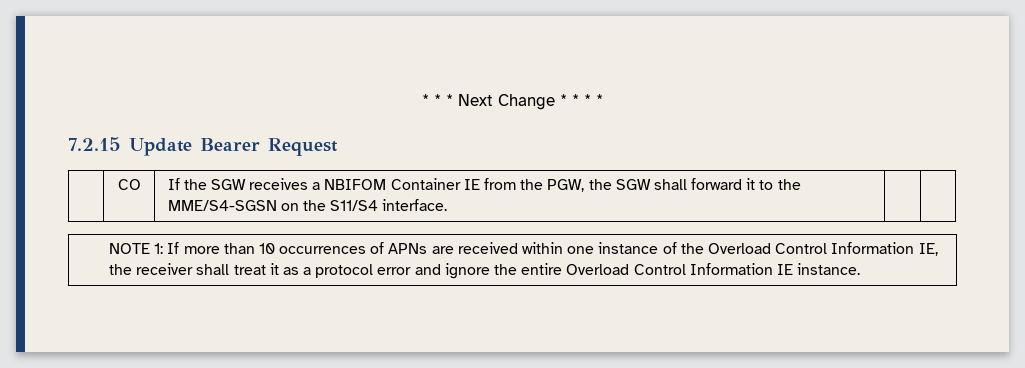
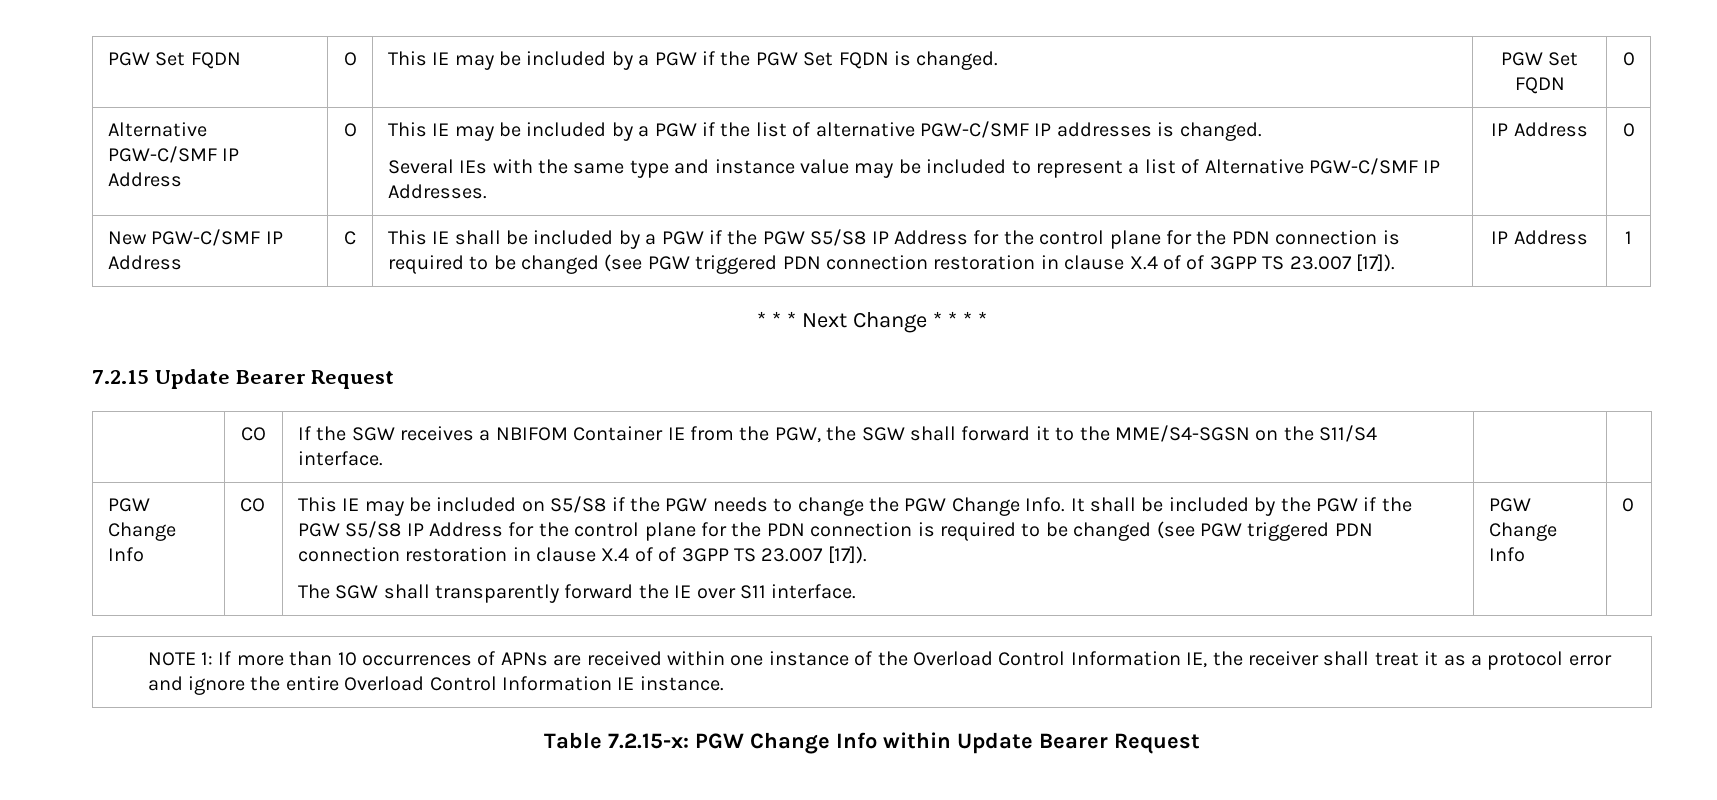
(422, 100) none -> [107,52,241,69] [343,52,357,66] [387,51,999,70] [1500,52,1579,66] [1514,77,1565,94] [1622,52,1635,66] [107,122,207,137] [107,146,240,163] [107,172,182,187] [343,123,357,137] [387,121,1262,141] [387,158,1441,178] [387,184,487,199] [1491,122,1588,137] [1622,123,1635,137] [107,229,283,246] [107,255,182,270] [344,231,356,245] [387,229,1400,249] [387,254,1395,274] [1491,230,1588,245] [1625,231,1632,244] PGW Set FQDN | O | This IE may be included by a PGW if the PGW Set FQDN is changed. | PGW Set FQDN | 0 // Alternative PGW-C/SMF IP Address | O | This IE may be included by a PGW if the list of alternative PGW-C/SMF IP addresses is changed. // Several IEs with the same type and instance value may be included to represent a list of Alternative PGW-C/SMF IP Addresses. | IP Address | 0 // New PGW-C/SMF IP Address | C | This IE shall be included by a PGW if the PGW S5/S8 IP Address for the control plane for the PDN connection is required to be changed (see PGW triggered PDN connection restoration in clause X.4 of of 3GPP TS 23.007 [17]). | IP Address | 1 //
(448, 205) none -> [107,498,150,512] [107,522,176,541] [107,547,144,562] [239,498,265,512] [297,496,1412,516] [297,521,1373,541] [297,546,867,564] [297,584,857,603] [1488,498,1531,512] [1488,522,1557,541] [1488,547,1525,562] [1621,498,1634,512] // PGW Change Info | CO | This IE may be included on S5/S8 if the PGW needs to change the PGW Change Info. It shall be included by the PGW if the PGW S5/S8 IP Address for the control plane for the PDN connection is required to be changed (see PGW triggered PDN connection restoration in clause X.4 of of 3GPP TS 23.007 [17]). // The SGW shall transparently forward the IE over S11 interface. | PGW Change Info | 0
(861, 269) none -> [544,732,1200,754] // Table 7.2.15-x: PGW Change Info within Update Bearer Request

